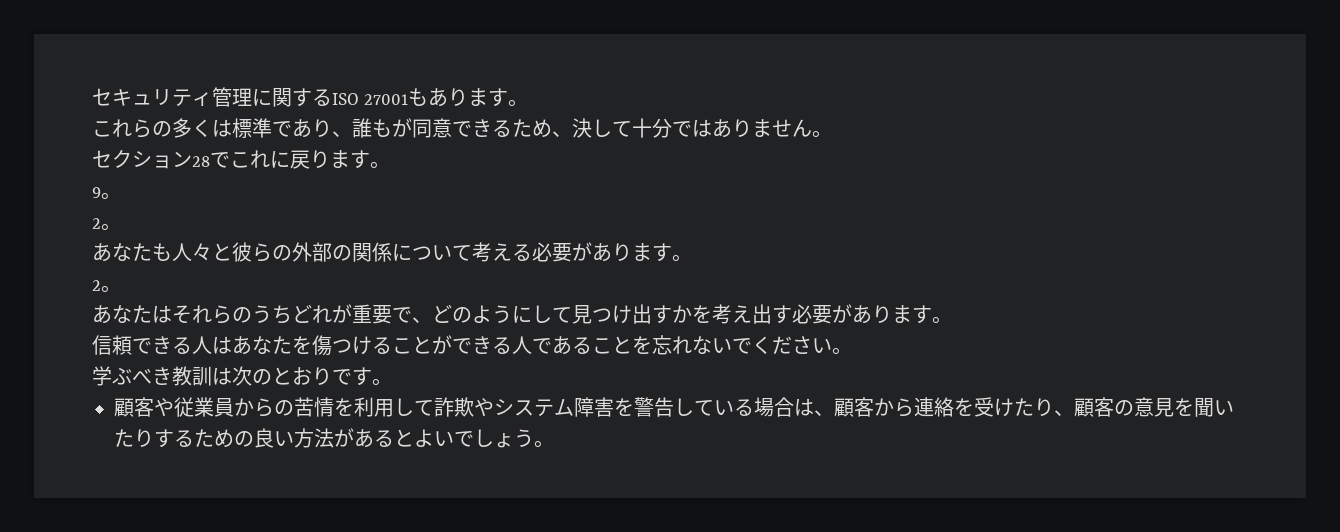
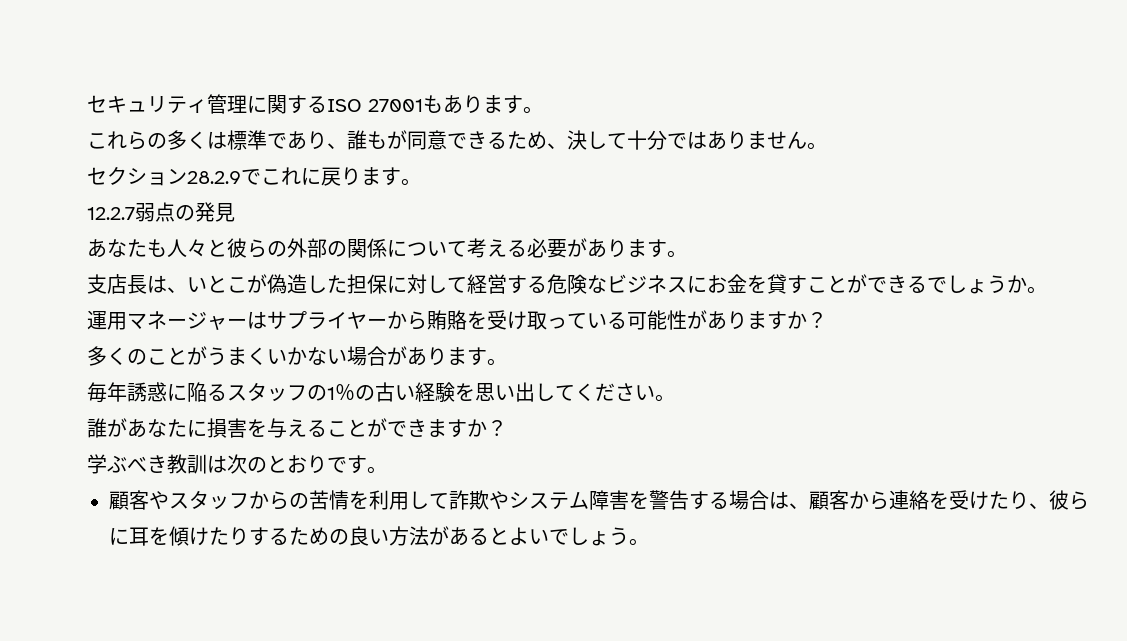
[192,156,210,167] 28 -> [187,171,241,184] 28.2.9
[92,187,121,200] [92,218,121,231] 9。 // 2。 -> [87,202,235,222] 12.2.7弱点の発見
[92,280,121,293] [92,304,952,324] [92,335,852,356] 2。 // あなたはそれらのうちどれが重要で、どのようにして見つけ出すかを考え出す必要があります。 // 信頼できる人はあなたを傷つけることができる人であることを忘れないでください。 -> [87,274,1047,294] [87,310,827,330] [87,346,507,366] [87,382,675,403] [87,418,507,438] 支店長は、いとこが偽造した担保に対して経営する危険なビジネスにお金を貸すことができるでしょうか。 // 運用マネージャーはサプライヤーから賄賂を受け取っている可能性がありますか？ // 多くのことがうまくいかない場合があります。 // 毎年誘惑に陥るスタッフの1％の古い経験を思い出してください。 // 誰があなたに損害を与えることができますか？
[174,397,234,417] 従業員 -> [169,490,249,510] スタッフ
[674,398,734,416] してい -> [689,491,709,510] す
[1074,397,1234,417] 顧客の意見を聞い -> [1049,490,1089,510] [109,526,209,546] 彼らに耳を傾け

